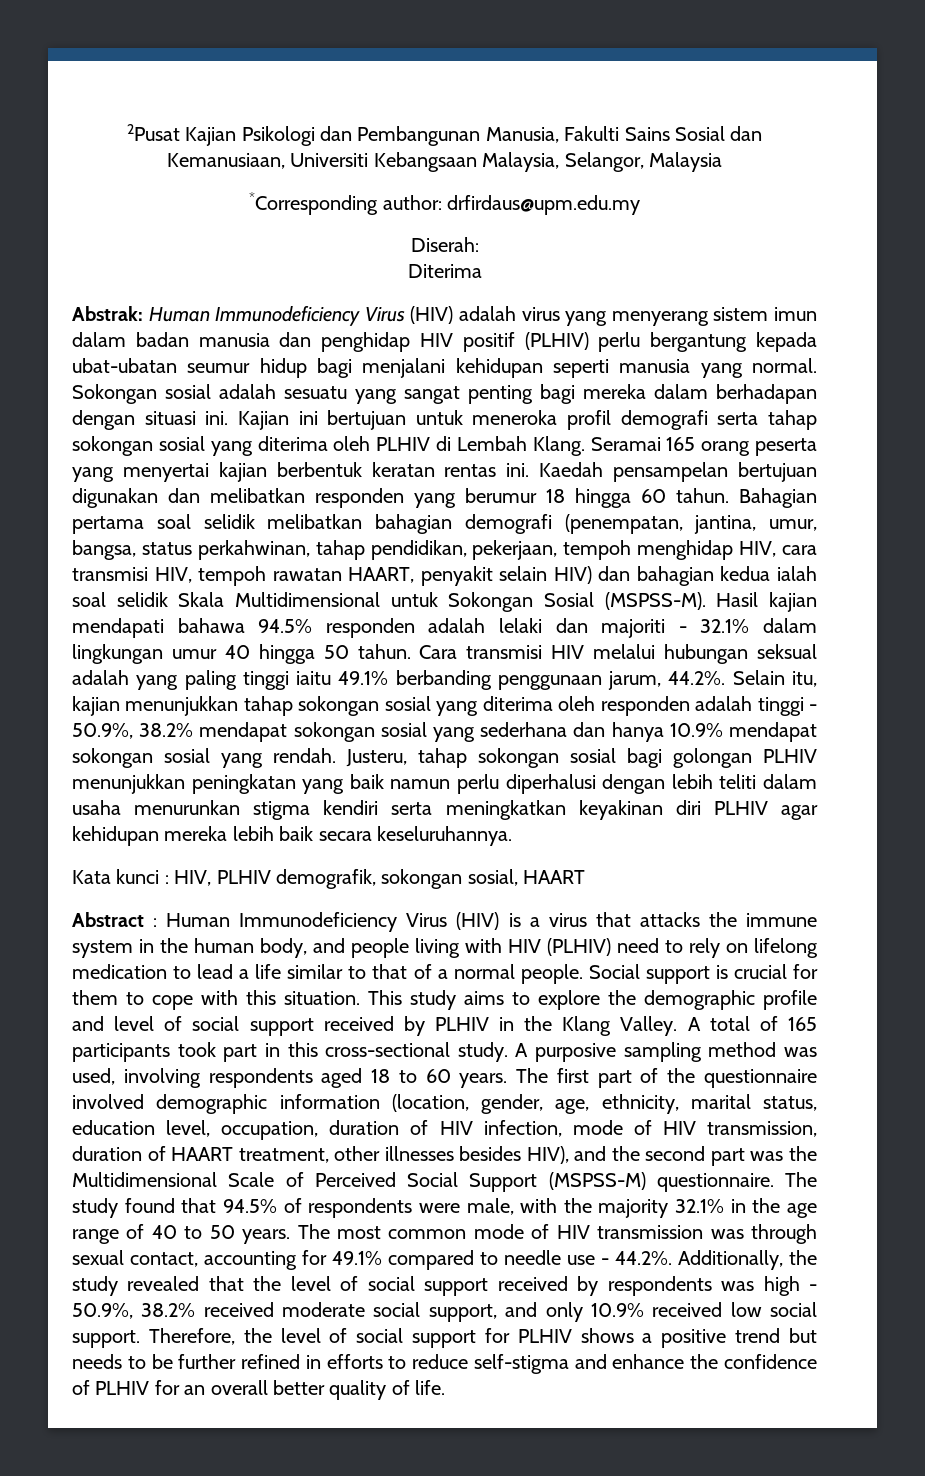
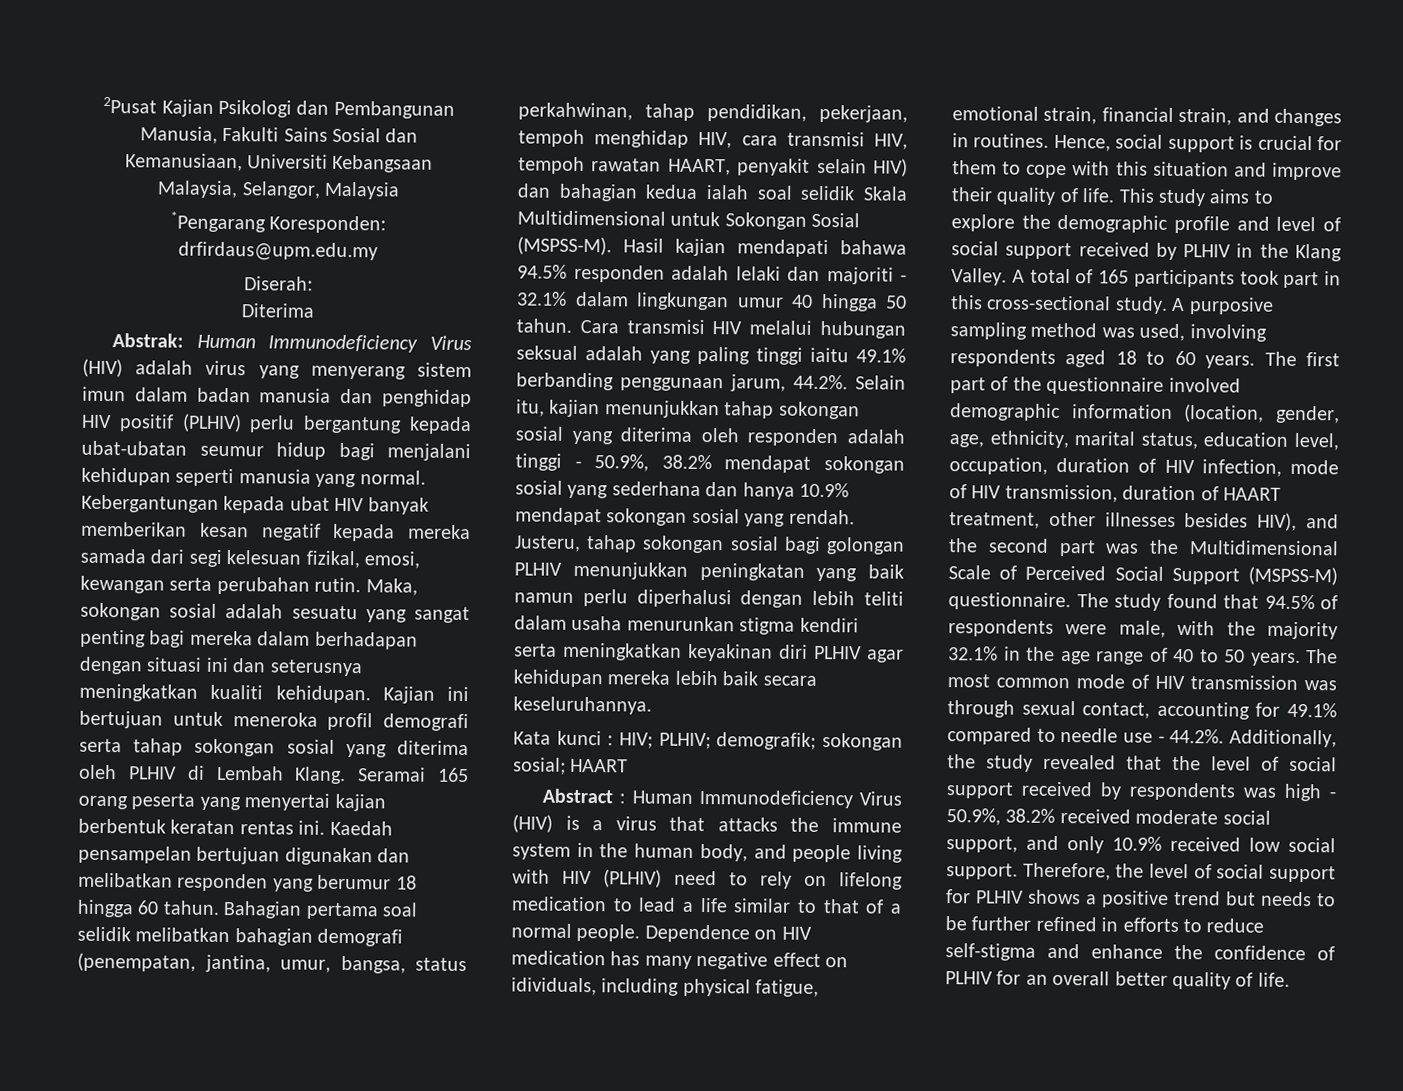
[249,192,442,215] *Corresponding author: -> [169,211,387,234] *Pengarang Koresponden:
[72,384,157,404] Sokongan -> [81,494,429,515] [81,521,471,542] [80,548,420,569] [80,575,418,596] [80,602,161,621] Kebergantungan kepada ubat HIV banyak memberikan kesan negatif kepada mereka samada dari segi kelesuan fizikal, emosi, kewangan serta perubahan rutin. Maka, sokongan
[205,411,229,425] ini. -> [205,657,363,677] [79,683,371,704] ini dan seterusnya meningkatkan kualiti kehidupan.
[174,869,518,889] HIV, PLHIV demografik, sokongan sosial, -> [619,732,903,751] [513,757,566,775] HIV; PLHIV; demografik; sokongan sosial;
[588,964,640,979] Social -> [644,924,812,943] [511,950,848,970] [511,977,820,998] [952,106,1342,127] [952,133,1164,152] Dependence on HIV medication has many negative effect on idividuals, including physical fatigue, emotional strain, financial strain, and changes in routines. Hence, social
[284,991,360,1005] situation. -> [1152,161,1342,181] [951,187,1116,205] situation and improve their quality of life.

